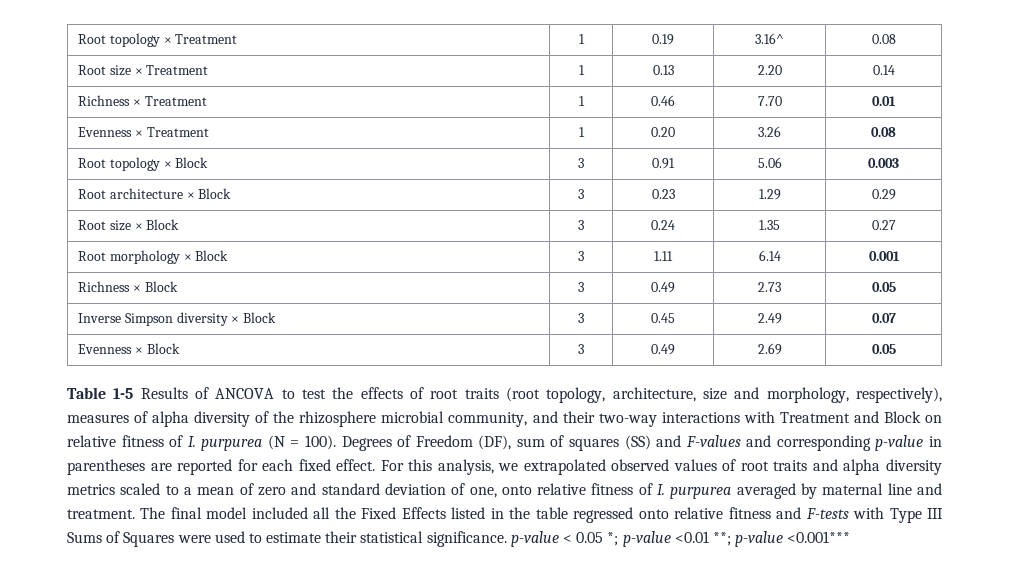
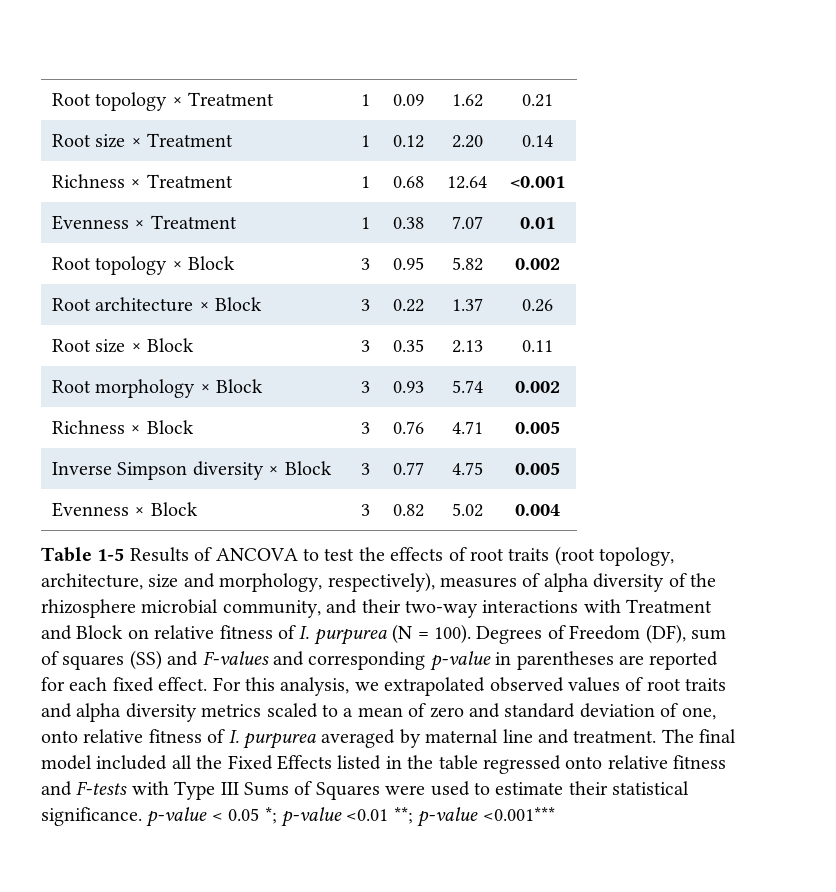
[652,34,674,45] [755,33,784,44] [871,34,896,44] 0.19 | 3.16^ | 0.08 -> [393,94,424,106] [451,94,483,107] [522,94,553,107] 0.09 | 1.62 | 0.21
[652,65,674,75] 0.13 -> [393,135,424,148] 0.12
[651,95,675,106] [757,96,782,106] [872,96,896,106] 0.46 | 7.70 | 0.01 -> [393,176,424,188] [447,176,487,189] [510,176,565,188] 0.68 | 12.64 | <0.001
[651,127,675,137] [758,126,781,137] [871,127,896,137] 0.20 | 3.26 | 0.08 -> [393,217,424,229] [451,216,483,229] [520,217,555,229] 0.38 | 7.07 | 0.01
[652,158,675,169] [757,157,782,168] [868,158,899,168] 0.91 | 5.06 | 0.003 -> [393,257,424,270] [451,257,483,271] [515,258,560,270] 0.95 | 5.82 | 0.002
[651,189,675,199] [758,189,781,200] [871,189,896,200] 0.23 | 1.29 | 0.29 -> [393,299,424,312] [451,298,483,311] [522,299,553,312] 0.22 | 1.37 | 0.26
[651,220,675,230] [759,220,780,230] [871,220,896,230] 0.24 | 1.35 | 0.27 -> [393,339,424,352] [451,340,483,353] [522,340,553,352] 0.35 | 2.13 | 0.11
[654,251,673,261] [758,250,781,261] [868,251,900,261] 1.11 | 6.14 | 0.001 -> [393,381,424,393] [451,380,483,393] [515,381,560,393] 0.93 | 5.74 | 0.002
[651,282,675,293] [758,282,781,292] [871,282,896,292] 0.49 | 2.73 | 0.05 -> [393,421,424,434] [451,421,483,434] [515,421,560,434] 0.76 | 4.71 | 0.005
[651,313,675,323] [757,313,782,324] [871,313,896,323] 0.45 | 2.49 | 0.07 -> [393,462,424,475] [451,462,483,475] [515,462,560,475] 0.77 | 4.75 | 0.005
[651,344,675,355] [757,343,782,355] [871,344,896,354] 0.49 | 2.69 | 0.05 -> [393,504,424,517] [451,503,483,517] [515,504,560,516] 0.82 | 5.02 | 0.004

